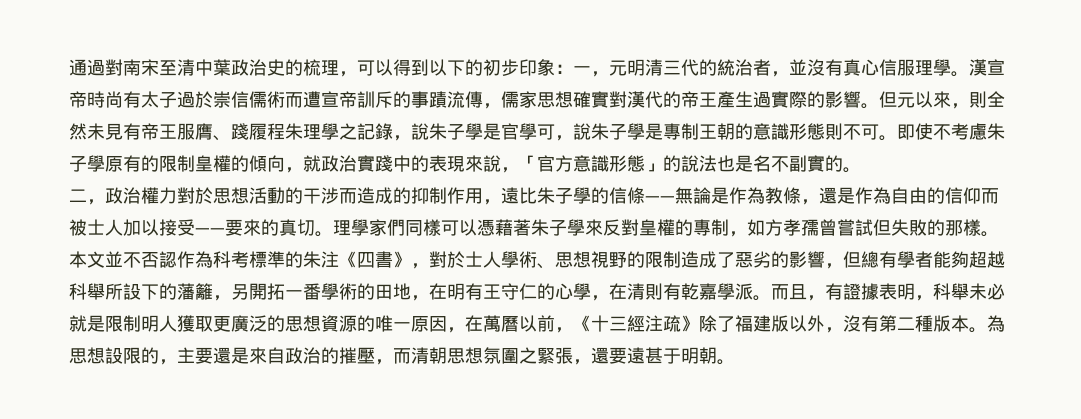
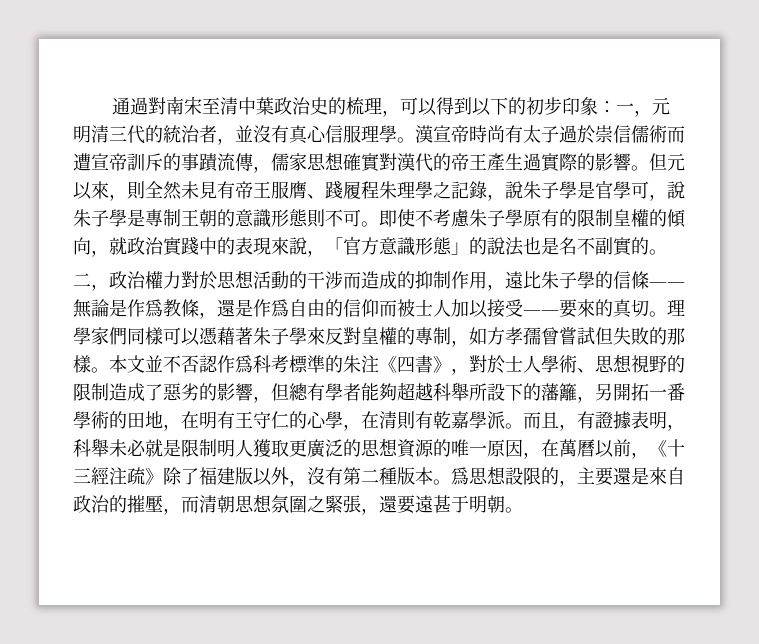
[747,187,765,204] 為 -> [145,299,163,317] 爲
[873,187,891,204] 為 -> [271,299,289,317] 爲
[195,251,213,268] 為 -> [235,355,253,373] 爲
[987,315,1005,332] 為 -> [451,467,469,485] 爲

